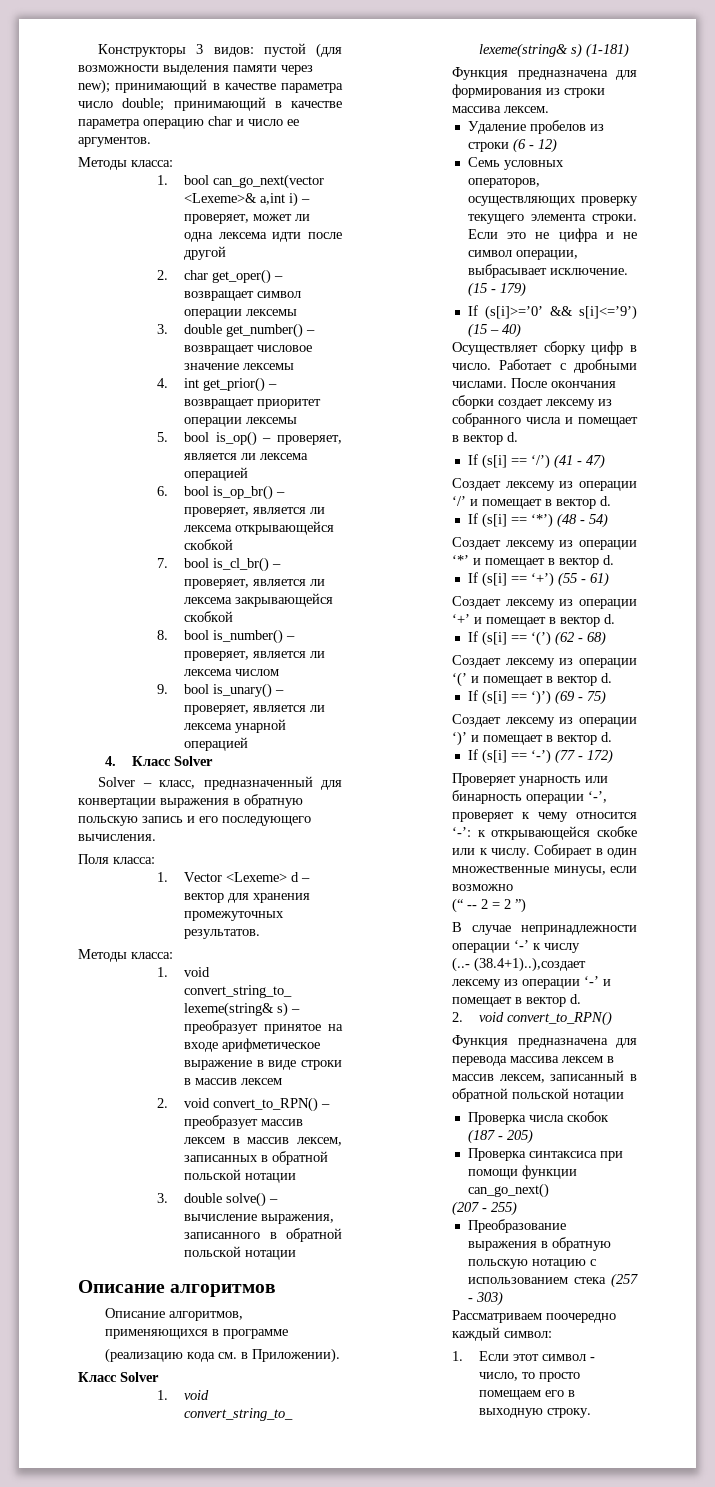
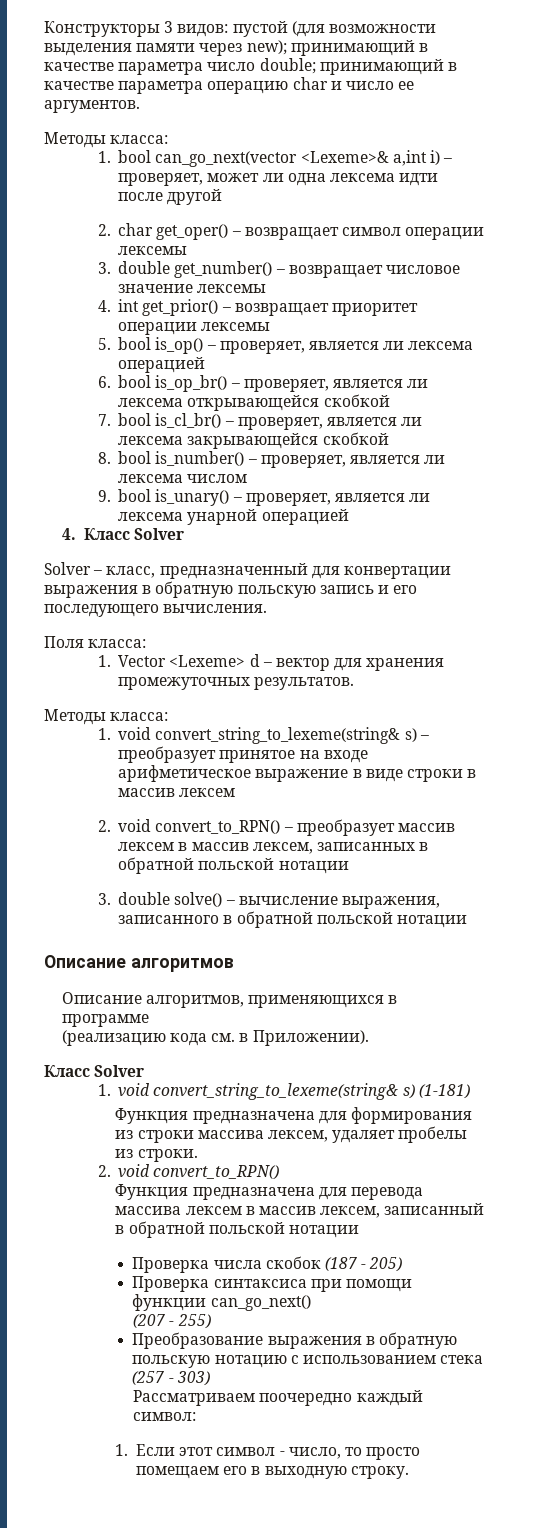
[504,106,550,113] [468,120,605,134] [468,138,558,153] [468,157,565,170] [468,178,541,188] [468,196,638,206] [468,214,637,224] [468,228,637,242] [468,250,579,260] [468,264,629,278] [468,282,527,297] [468,305,637,320] [468,323,522,338] [452,341,637,355] [452,359,637,373] [452,378,617,388] [452,395,613,409] [452,413,638,427] [452,432,519,445] [468,454,606,469] [452,478,637,491] [452,496,612,509] [468,513,609,528] [452,537,637,550] [452,555,615,568] [468,572,610,587] [452,596,637,609] [452,614,616,627] [468,631,607,646] [452,655,637,668] [452,672,613,687] [468,690,607,705] [452,714,637,727] [452,731,613,746] [468,749,614,764] [452,773,609,786] [452,790,608,804] [452,812,637,822] [452,826,637,840] [452,844,637,858] [452,866,637,876] [452,884,514,891] [452,898,527,913] [452,922,637,935] [452,940,581,953] [452,957,587,972] [452,976,612,989] [452,994,582,1007] лексем. // Удаление пробелов из строки (6 - 12) // Семь условных операторов, осуществляющих проверку текущего элемента строки. Если это не цифра и не символ операции, выбрасывает исключение. (15 - 179) // If (s[i]>=’0’ && s[i]<=’9’) (15 – 40) // Осуществляет сборку цифр в число. Работает с дробными числами. После окончания сборки создает лексему из собранного числа и помещает в вектор d. // If (s[i] == ‘/’) (41 - 47) // Создает лексему из операции ‘/’ и помещает в вектор d. // If (s[i] == ‘*’) (48 - 54) // Создает лексему из операции ‘*’ и помещает в вектор d. // If (s[i] == ‘+’) (55 - 61) // Создает лексему из операции ‘+’ и помещает в вектор d. // If (s[i] == ‘(’) (62 - 68) // Создает лексему из операции ‘(’ и помещает в вектор d. // If (s[i] == ‘)’) (69 - 75) // Создает лексему из операции ‘)’ и помещает в вектор d. // If (s[i] == ‘-’) (77 - 172) // Проверяет унарность или бинарность операции ‘-’, проверяет к чему относится ‘-’: к открывающейся скобке или к числу. Собирает в один множественные минусы, если возможно // (“ -- 2 = 2 ”) // В случае непринадлежности операции ‘-’ к числу // (..- (38.4+1)..),создает лексему из операции ‘-’ и помещает в вектор d. -> [267,1126,468,1143] [115,1149,198,1162] лексем, удаляет пробелы из строки.

